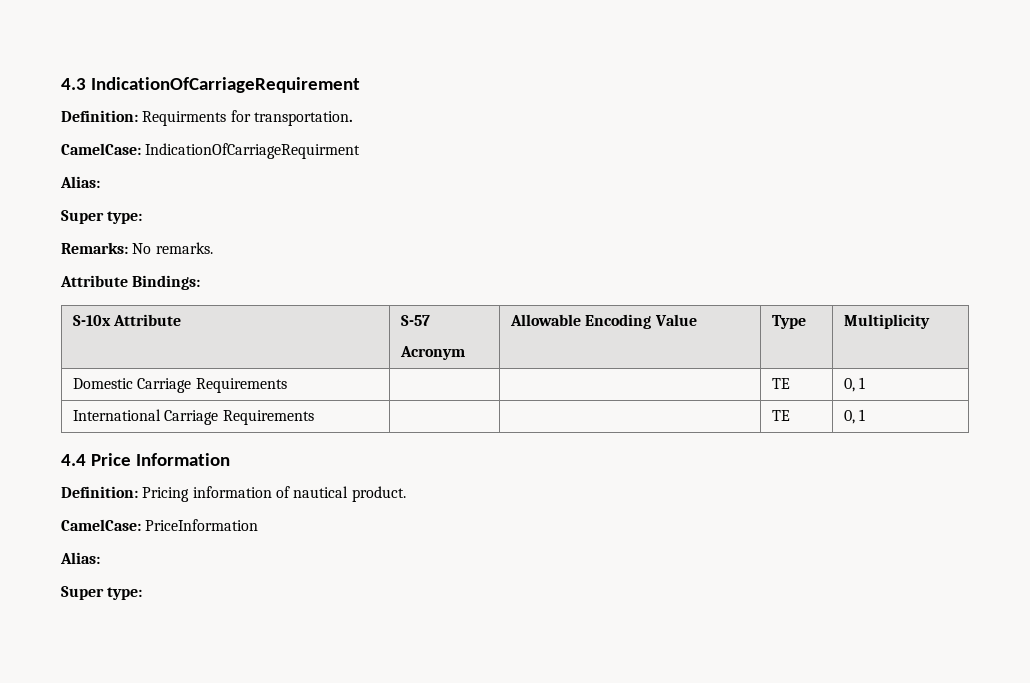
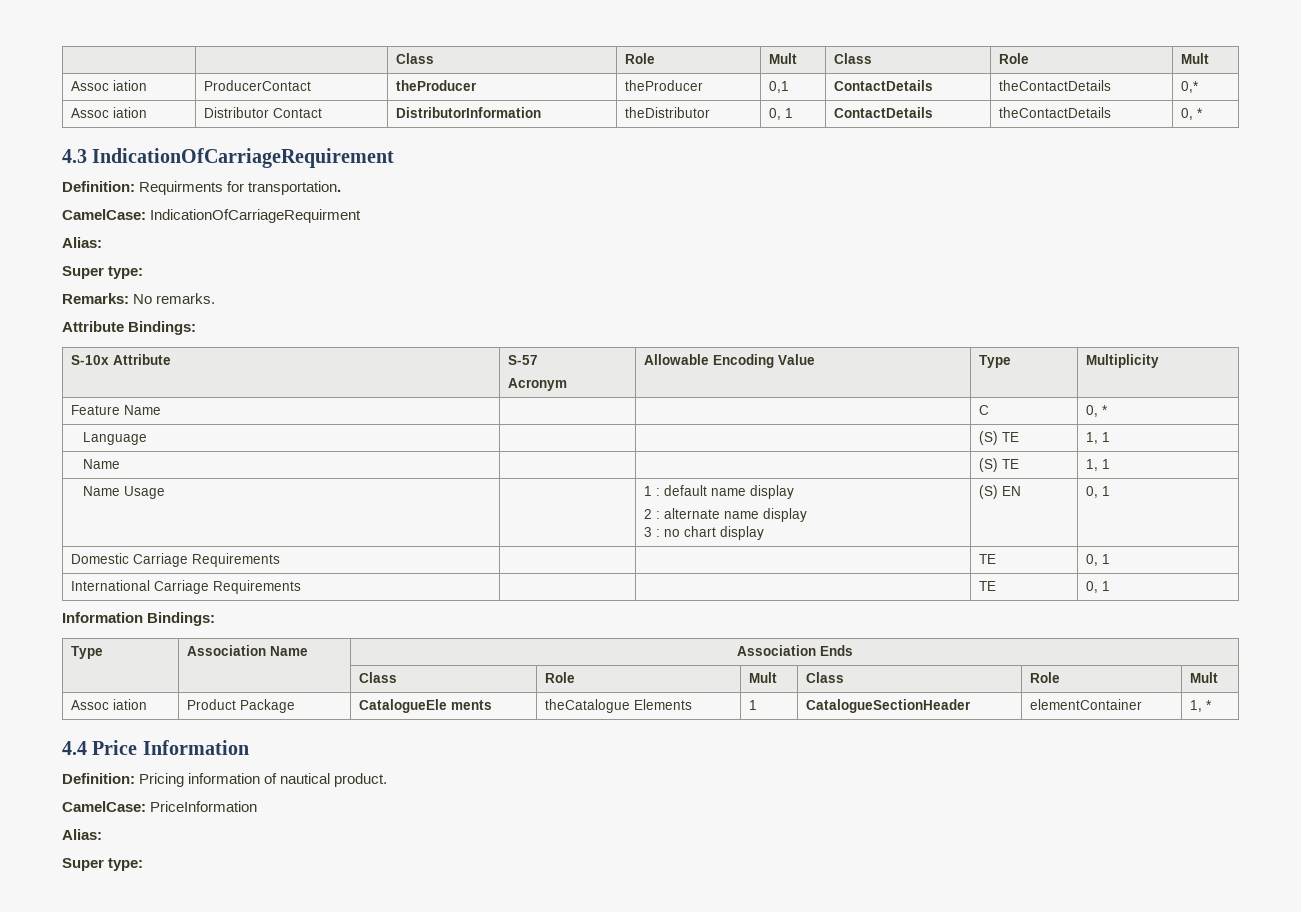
(61, 84) none -> [395,53,434,64] [624,53,655,64] [768,53,797,64] [833,53,872,64] [998,53,1029,64] [1180,53,1209,64] [70,80,147,91] [203,80,311,91] [395,80,477,91] [624,80,703,91] [768,81,789,93] [833,80,933,91] [998,80,1111,91] [1180,81,1199,93] [70,107,147,118] [203,107,322,118] [395,107,541,118] [624,107,710,118] [768,108,793,120] [833,107,933,118] [998,107,1111,118] [1180,108,1203,120] | | Class | Role | Mult | Class | Role | Mult // Assoc iation | ProducerContact | theProducer | theProducer | 0,1 | ContactDetails | theContactDetails | 0,* // Assoc iation | Distributor Contact | DistributorInformation | theDistributor | 0, 1 | ContactDetails | theContactDetails | 0, * //
(931, 321) none -> [70,405,161,415] [978,405,989,415] [1085,405,1108,417] [83,432,148,445] [978,431,1019,445] [1085,432,1110,444] [83,459,121,469] [978,458,1019,472] [1085,459,1110,471] [83,486,166,499] [643,485,794,499] [643,508,807,522] [643,526,764,540] [978,485,1021,499] [1085,486,1110,498] // Feature Name | | | C | 0, * // Language | | | (S) TE | 1, 1 // Name | | | (S) TE | 1, 1 // Name Usage | | 1 : default name display // 2 : alternate name display // 3 : no chart display | (S) EN | 0, 1
(866, 415) none -> [62,612,216,626] [70,646,103,659] [186,645,308,656] [736,645,853,656] [358,672,397,683] [544,672,575,683] [748,672,777,683] [805,672,844,683] [1029,672,1060,683] [1189,672,1218,683] [70,699,147,710] [186,699,295,713] [358,699,492,713] [544,699,692,713] [748,700,757,710] [805,699,971,713] [1029,699,1142,710] [1189,700,1212,712] // Information Bindings: // Type | Association Name | Association Ends // | | Class | Role | Mult | Class | Role | Mult // Assoc iation | Product Package | CatalogueEle ments | theCatalogue Elements | 1 | CatalogueSectionHeader | elementContainer | 1, *

